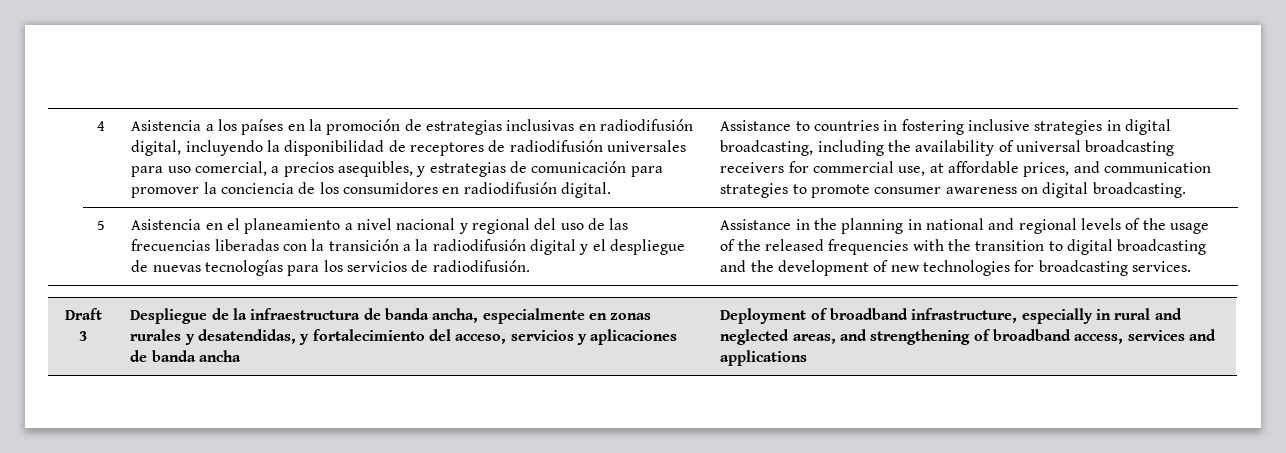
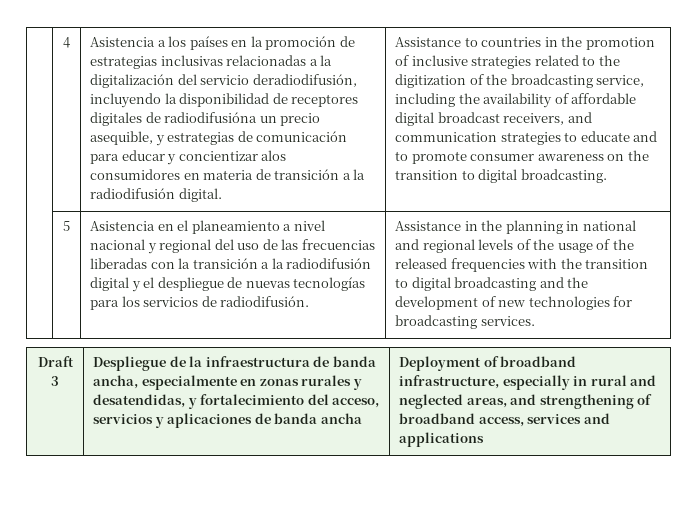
[578,119,693,131] [131,140,182,156] en radiodifusión digital, -> [226,55,333,66] [90,74,357,88] relacionadas a la digitalización del servicio deradiodifusión,
[488,140,686,152] [131,161,413,177] de radiodifusión universales para uso comercial, a precios asequibles, -> [90,112,321,126] [90,131,154,145] digitales de radiodifusióna un precio asequible,
[131,182,460,198] promover la conciencia de los consumidores en -> [121,150,287,165] [90,169,366,180] educar y concientizar alos consumidores en materia de transición a la
[901,119,1171,135] [720,140,1175,156] [720,161,1070,177] fostering inclusive strategies in digital broadcasting, including the availability of universal broadcasting receivers for commercial use, at affordable prices, -> [561,36,655,50] [395,55,620,69] [395,74,645,88] [395,93,637,108] [395,112,565,126] the promotion of inclusive strategies related to the digitization of the broadcasting service, including the availability of affordable digital broadcast receivers,
(807, 189) none -> [580,131,658,142] [395,151,409,161] educate and to
(1038, 190) none -> [627,150,649,161] [395,170,475,180] the transition to

